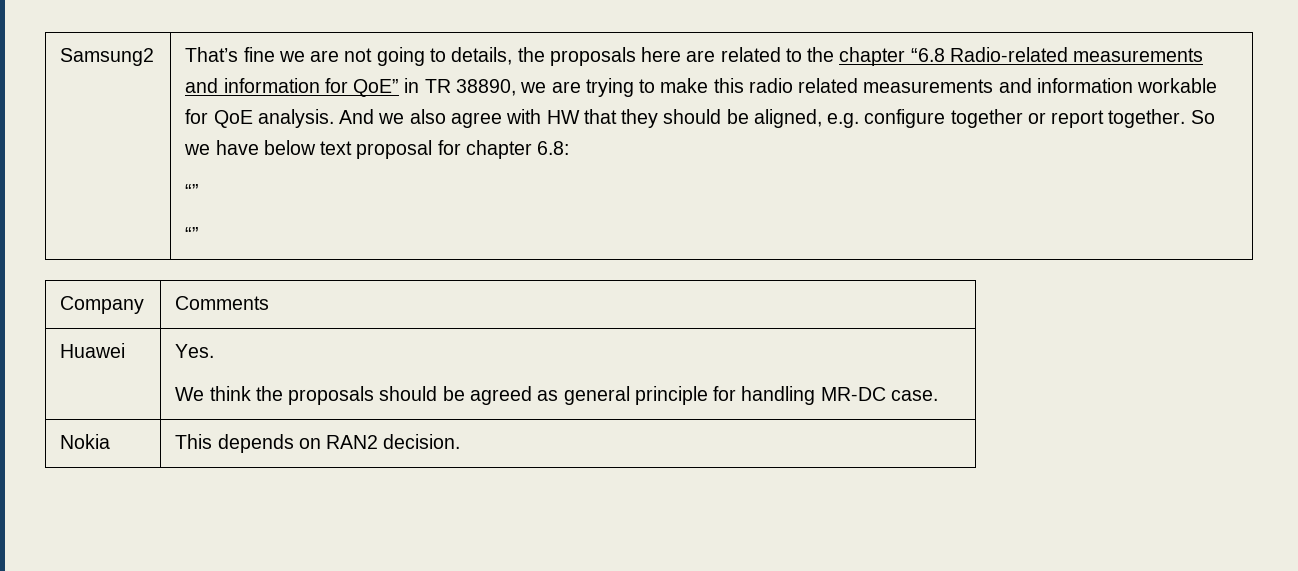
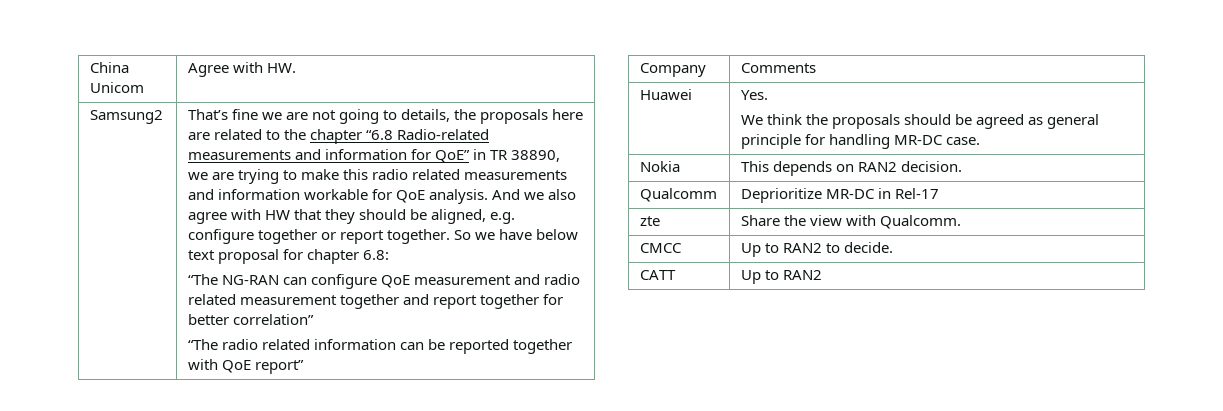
(60, 57) none -> [89,62,129,73] [89,82,144,93] [187,62,296,77] China Unicom | Agree with HW. //
[185,184,200,198] [185,227,200,241] “” // “” -> [187,274,580,289] [187,294,563,309] [187,314,314,325] [187,339,572,354] [187,359,304,374] “The NG-RAN can configure QoE measurement and radio related measurement together and report together for better correlation” // “The radio related information can be reported together with QoE report”
(461, 441) none -> [639,188,717,202] [740,188,939,203] [639,216,660,226] [740,215,961,229] [639,243,682,253] [740,242,893,257] [639,270,676,280] [740,270,822,284] // Qualcomm | Deprioritize MR-DC in Rel-17 // zte | Share the view with Qualcomm. // CMCC | Up to RAN2 to decide. // CATT | Up to RAN2

